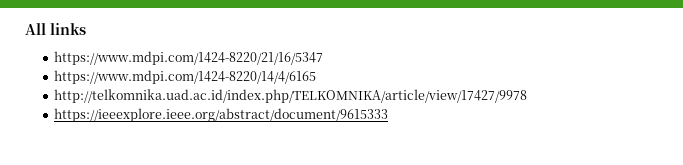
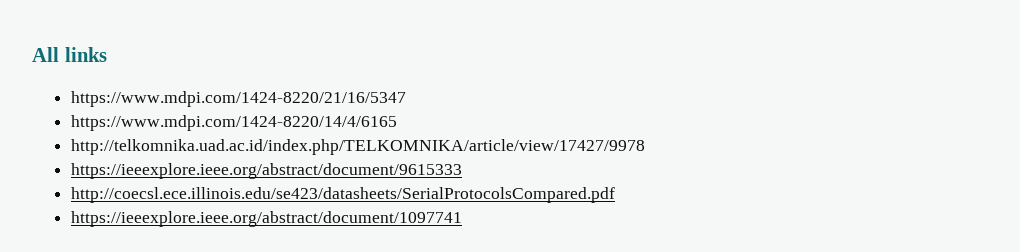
(389, 115) none -> [70,187,615,203] [70,211,462,227] // http://coecsl.ece.illinois.edu/se423/datasheets/SerialProtocolsCompared.pdf // https://ieeexplore.ieee.org/abstract/document/1097741

